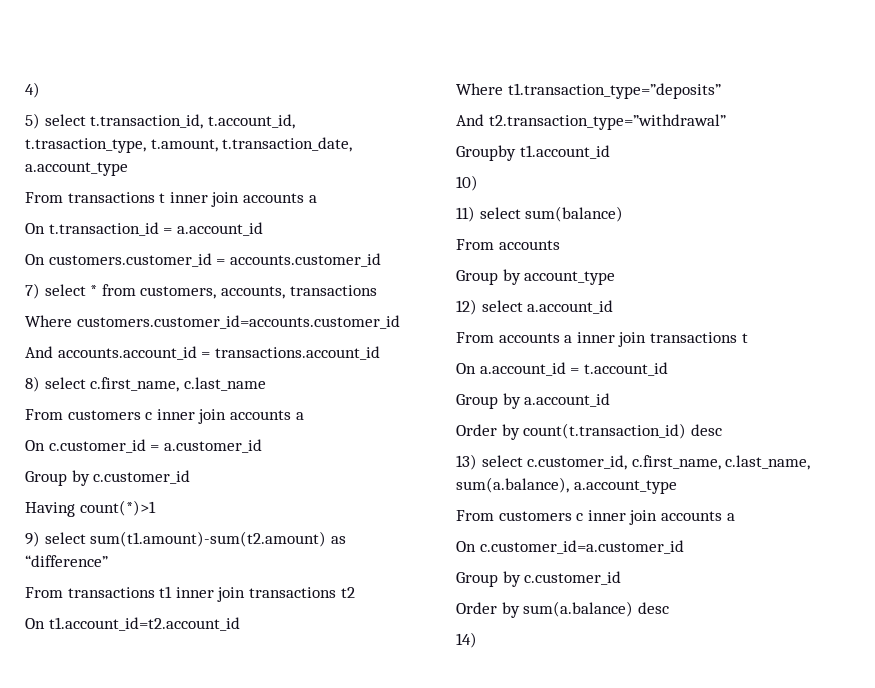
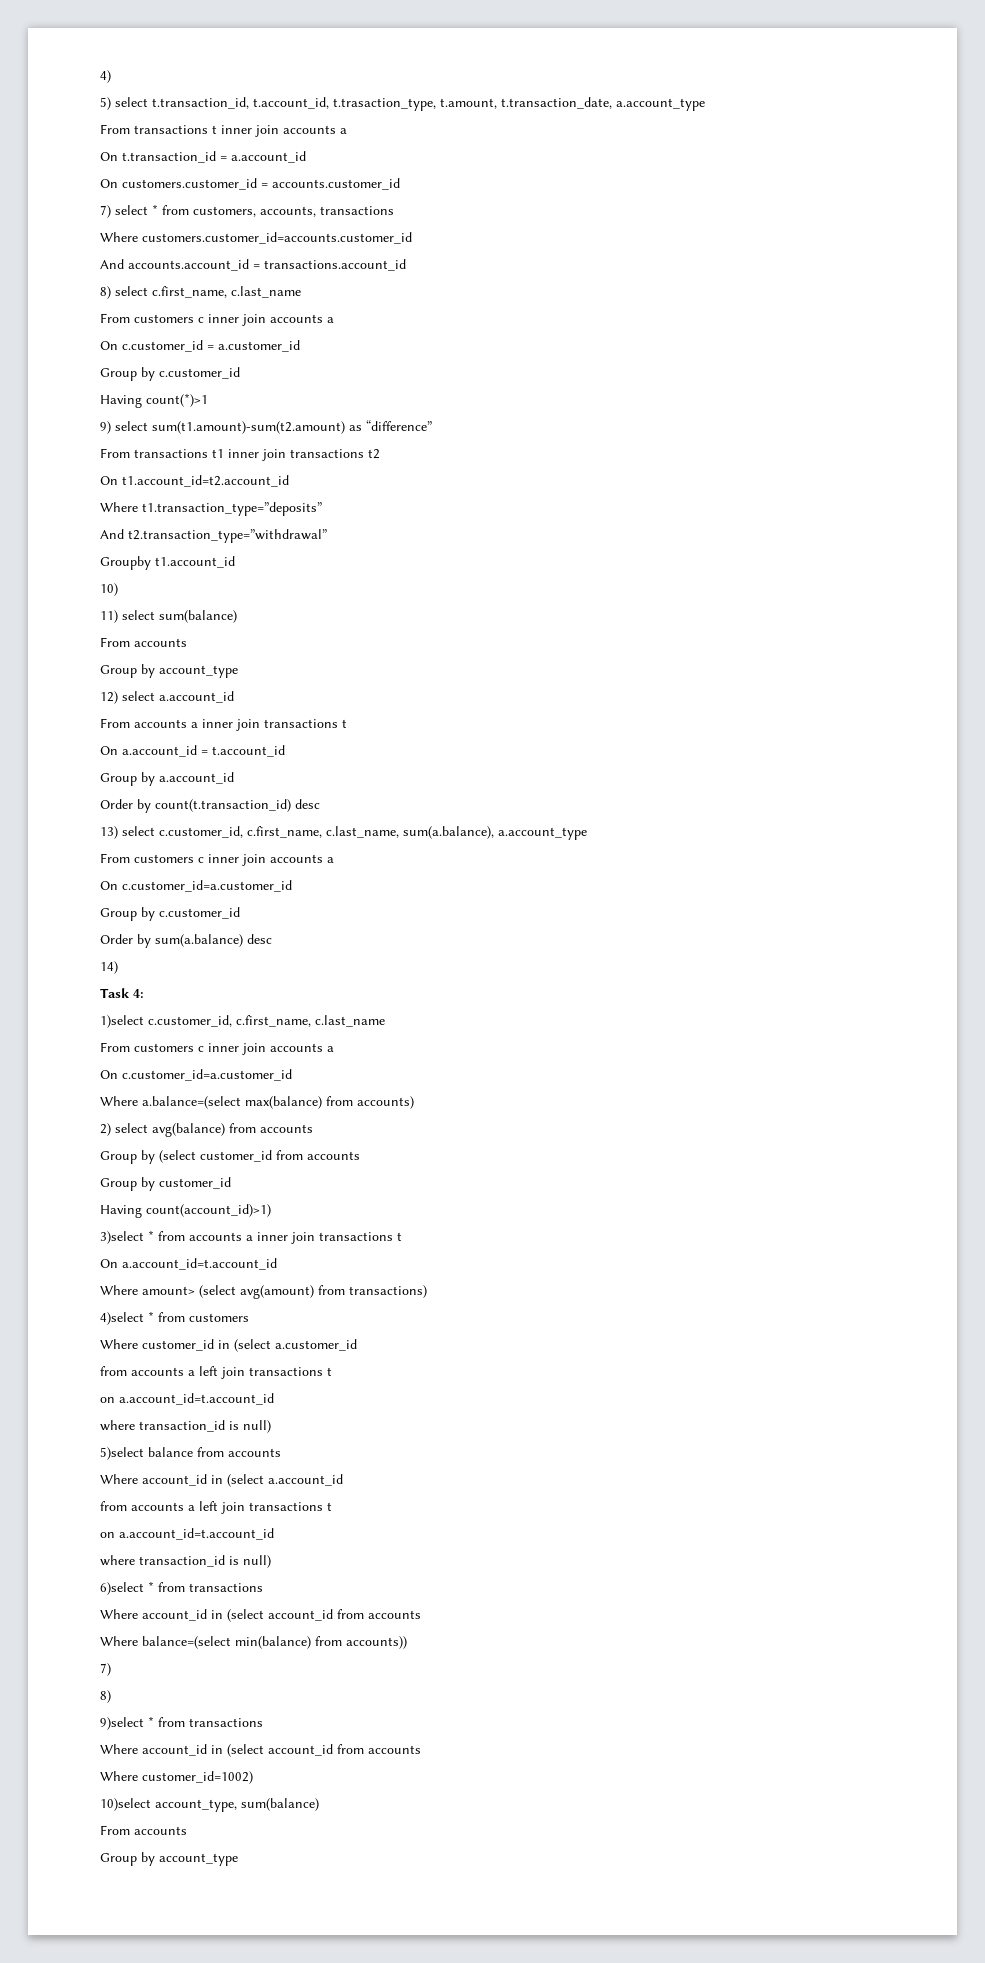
(477, 640) none -> [100,988,144,998] [100,1015,385,1028] [100,1042,334,1055] [100,1069,292,1081] [100,1096,414,1109] [100,1123,313,1137] [100,1150,360,1164] [100,1177,231,1191] [100,1204,271,1218] [100,1230,402,1244] [100,1258,277,1270] [100,1285,427,1299] [100,1311,249,1325] [100,1339,357,1352] [100,1366,332,1379] [100,1393,274,1405] [100,1420,271,1433] [100,1447,281,1460] [100,1474,343,1487] [100,1501,332,1514] [100,1528,274,1540] [100,1555,271,1568] [100,1581,263,1595] [100,1609,421,1622] [100,1636,407,1649] [100,1663,111,1676] [100,1690,111,1703] [100,1716,263,1730] [100,1744,421,1757] [100,1771,253,1784] [100,1798,319,1812] [100,1825,187,1835] [100,1852,238,1866] // Task 4: // 1)select c.customer_id, c.first_name, c.last_name // From customers c inner join accounts a // On c.customer_id=a.customer_id // Where a.balance=(select max(balance) from accounts) // 2) select avg(balance) from accounts // Group by (select customer_id from accounts // Group by customer_id // Having count(account_id)>1) // 3)select * from accounts a inner join transactions t // On a.account_id=t.account_id // Where amount> (select avg(amount) from transactions) // 4)select * from customers // Where customer_id in (select a.customer_id // from accounts a left join transactions t // on a.account_id=t.account_id // where transaction_id is null) // 5)select balance from accounts // Where account_id in (select a.account_id // from accounts a left join transactions t // on a.account_id=t.account_id // where transaction_id is null) // 6)select * from transactions // Where account_id in (select account_id from accounts // Where balance=(select min(balance) from accounts)) // 7) // 8) // 9)select * from transactions // Where account_id in (select account_id from accounts // Where customer_id=1002) // 10)select account_type, sum(balance) // From accounts // Group by account_type

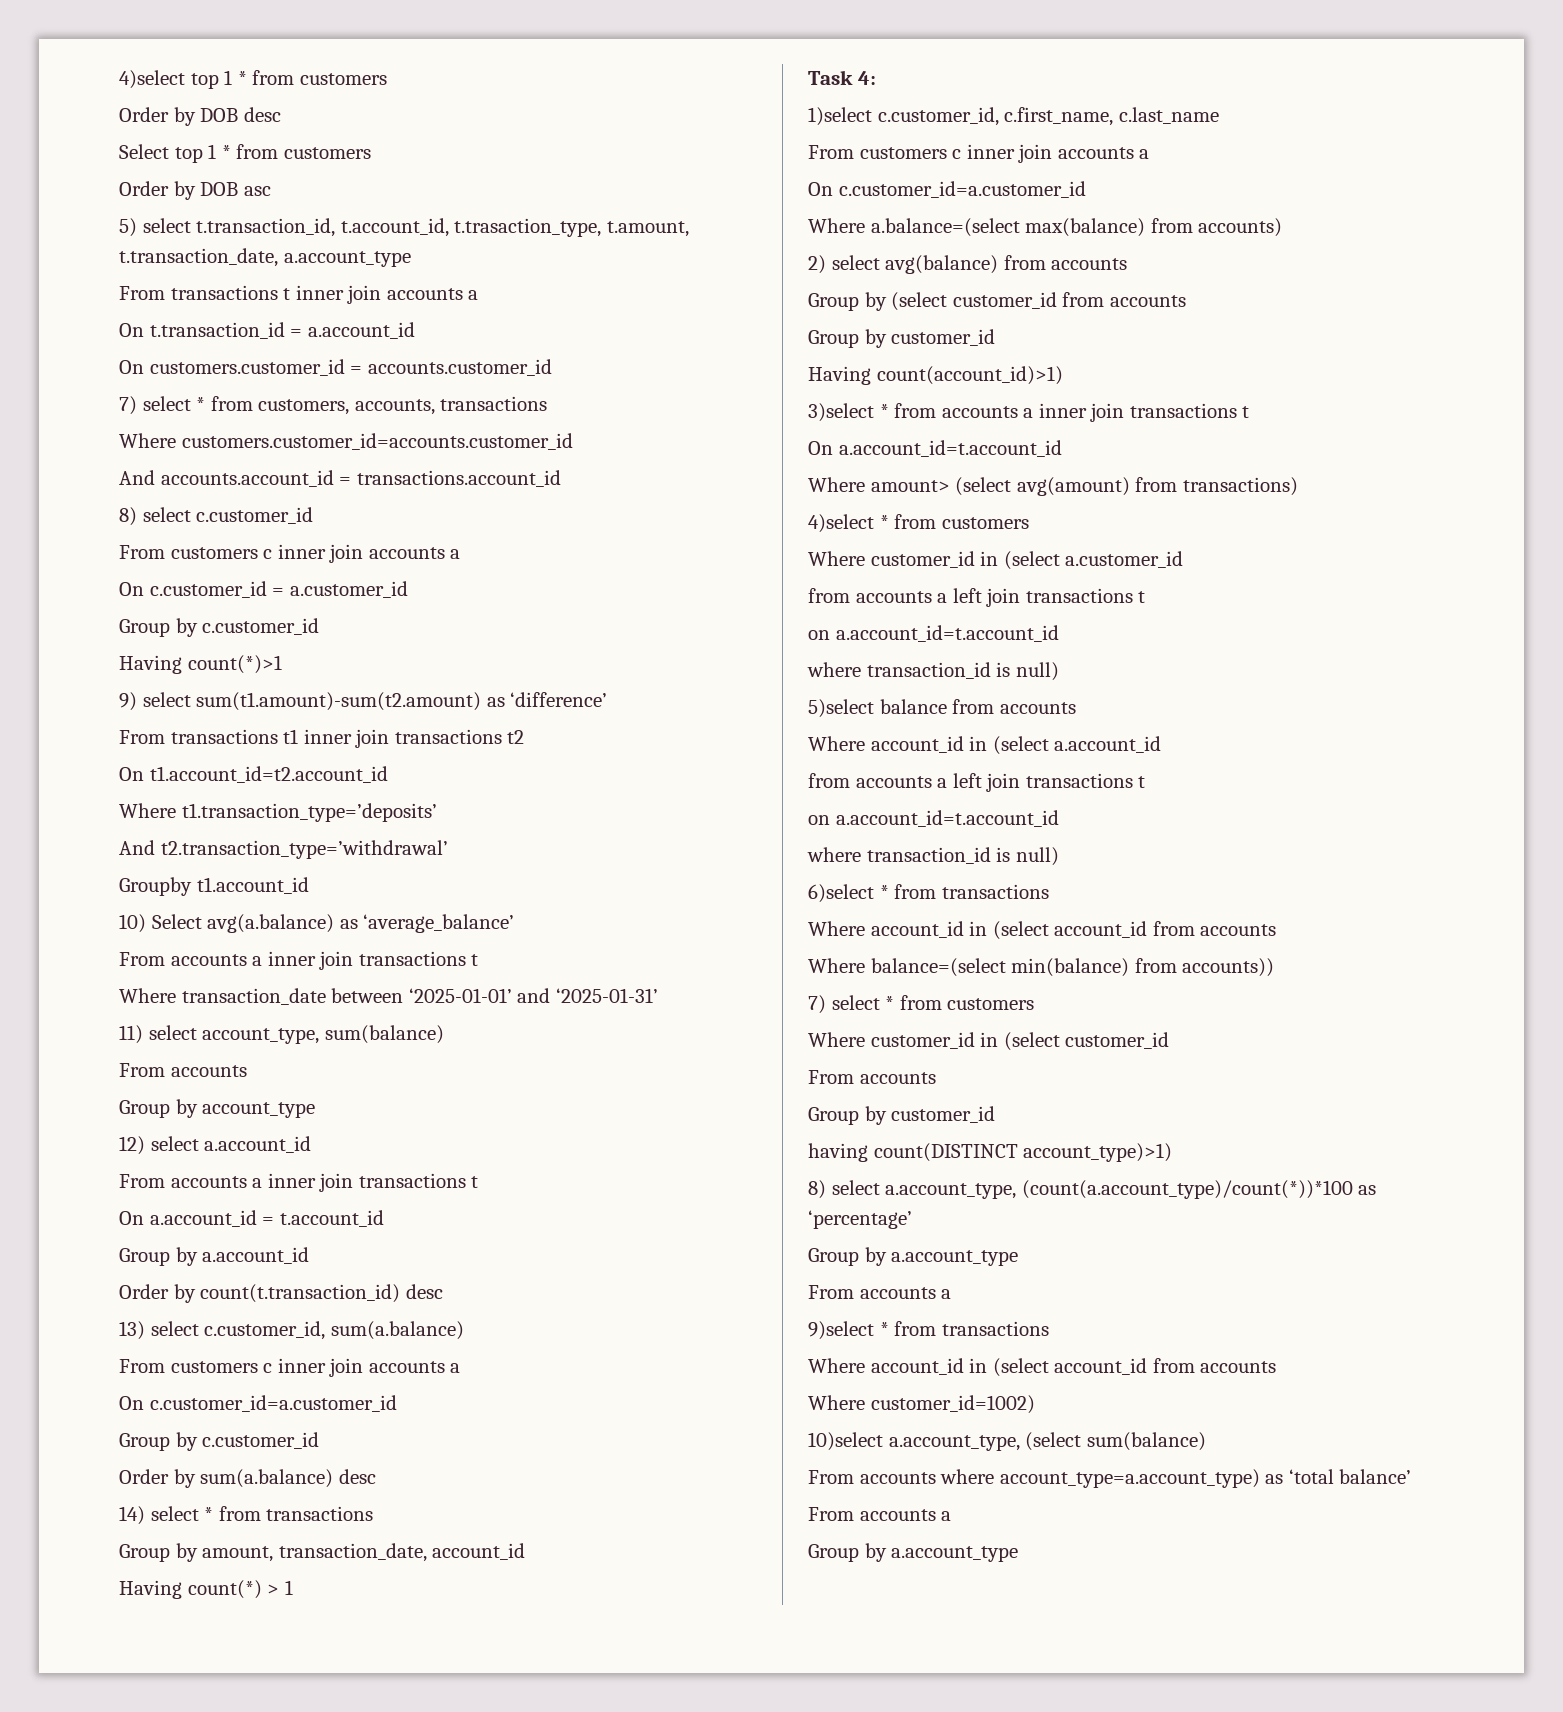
[100,70,111,83] 4) -> [119,70,387,89] [119,107,281,126] [119,144,371,163] [119,181,271,200] 4)select top 1 * from customers // Order by DOB desc // Select top 1 * from customers // Order by DOB asc
[152,286,301,298] c.first_name, c.last_name -> [196,507,314,524] c.customer_id
[366,420,432,431] “difference” -> [510,692,608,707] ‘difference’
[142,502,322,516] [100,529,327,543] t1.transaction_type=”deposits” // And t2.transaction_type=”withdrawal” -> [181,803,437,822] [119,840,448,859] t1.transaction_type=’deposits’ // And t2.transaction_type=’withdrawal’
(118, 589) none -> [151,914,515,933] [119,951,479,970] [119,988,658,1005] Select avg(a.balance) as ‘average_balance’ // From accounts a inner join transactions t // Where transaction_date between ‘2025-01-01’ and ‘2025-01-31’
(155, 615) none -> [202,1028,320,1044] account_type,
[247,826,587,840] c.first_name, c.last_name, sum(a.balance), a.account_type -> [330,1321,464,1340] sum(a.balance)
(118, 967) none -> [150,1506,374,1521] [119,1543,526,1562] [119,1580,293,1599] select * from transactions // Group by amount, transaction_date, account_id // Having count(*) > 1
[100,1690,111,1703] // 8) -> [831,995,1035,1010] [808,1032,1170,1051] [808,1070,936,1084] [808,1106,996,1125] [808,1143,1173,1162] [808,1180,1377,1199] [808,1210,912,1229] [808,1247,1019,1266] [808,1285,952,1299] select * from customers // Where customer_id in (select customer_id // From accounts // Group by customer_id // having count(DISTINCT account_type)>1) // 8) select a.account_type, (count(a.account_type)/count(*))*100 as ‘percentage’ // Group by a.account_type // From accounts a
[155,1798,319,1812] [100,1825,187,1835] [100,1852,238,1866] account_type, sum(balance) // From accounts // Group by account_type -> [888,1432,1206,1451] [808,1469,1412,1488] [808,1507,952,1521] [808,1543,1019,1562] a.account_type, (select sum(balance) // From accounts where account_type=a.account_type) as ‘total balance’ // From accounts a // Group by a.account_type

